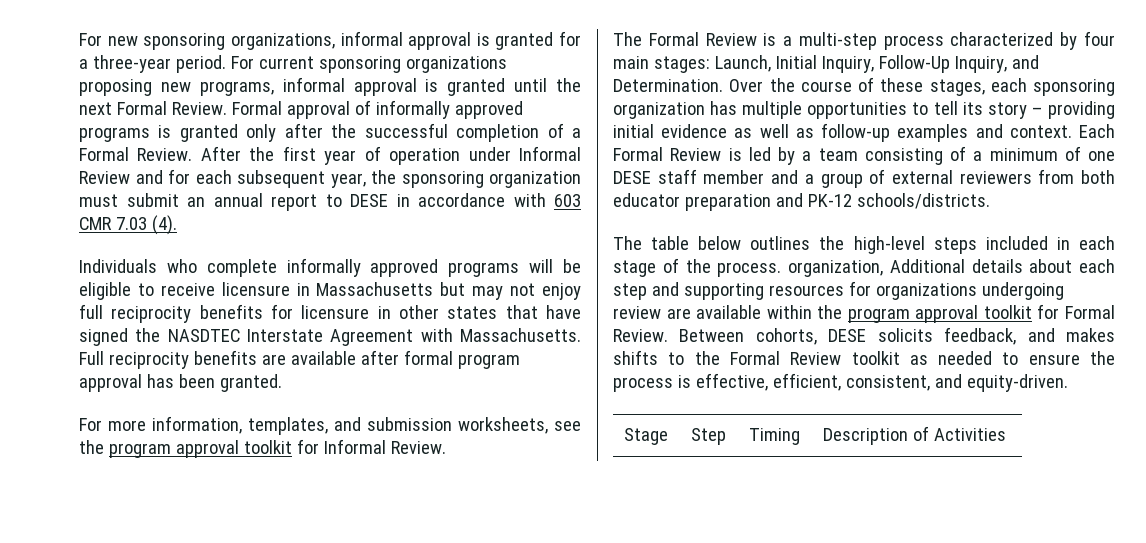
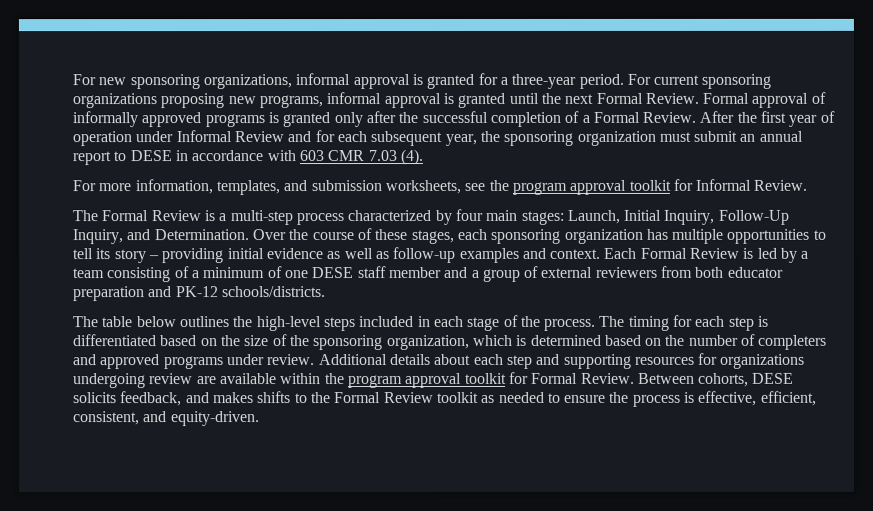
[79,258,581,277] [79,282,582,300] [79,304,581,323] [79,328,581,346] [79,350,520,369] [79,374,282,392] // Individuals who complete informally approved programs will be eligible to receive licensure in Massachusetts but may not enjoy full reciprocity benefits for licensure in other states that have signed the NASDTEC Interstate Agreement with Massachusetts. Full reciprocity benefits are available after formal program approval has been granted. -> (423, 157) none
[788,260,883,277] organization, -> [599,314,770,331] [73,333,828,351] [73,354,316,370] The timing for each step is differentiated based on the size of the sponsoring organization, which is determined based on the number of completers and approved programs under review.
[624,428,669,445] [691,428,727,445] [749,428,801,445] [823,426,1007,445] // Stage | Step | Timing | Description of Activities -> (260, 419) none

